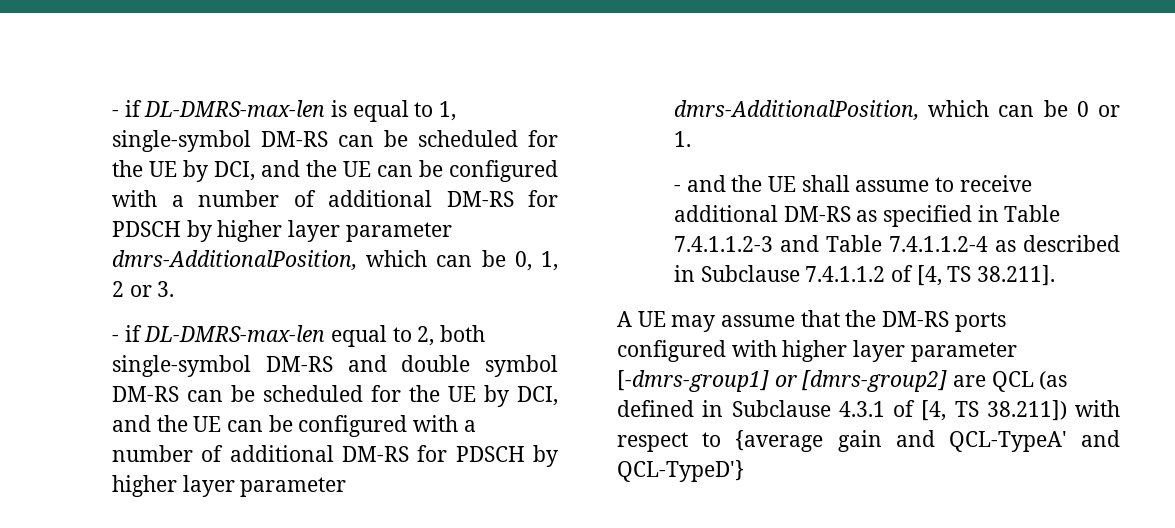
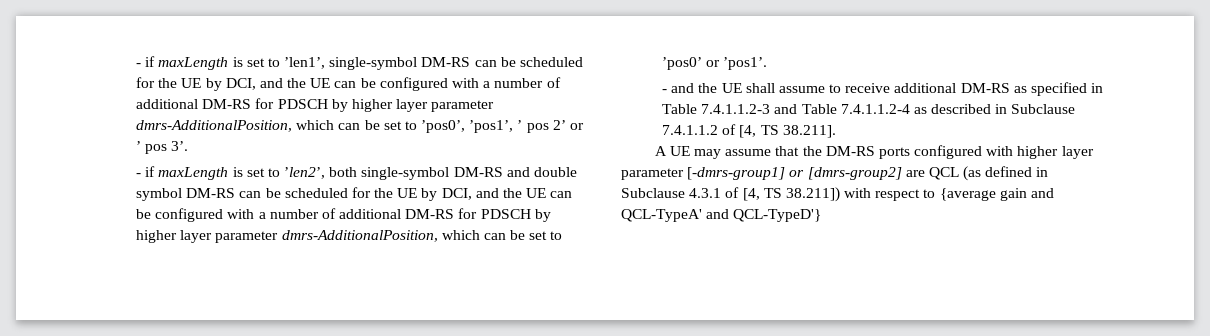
[112,100,457,122] - if DL-DMRS-max-len is equal to 1, -> [135,56,326,70] - if maxLength is set to ’len1’,
[514,251,558,271] [112,281,175,297] [112,325,435,347] 0, 1, 2 or 3. // - if DL-DMRS-max-len equal to 2, -> [383,120,585,133] [135,141,189,154] [135,166,326,180] set to ’pos0’, ’pos1’, ’ pos 2’ or ’ pos 3’. // - if maxLength is set to ’len2’,
[1076,101,1120,117] [674,131,692,147] 0 or 1. -> [529,231,563,240] [661,57,768,70] set to ’pos0’ or ’pos1’.

